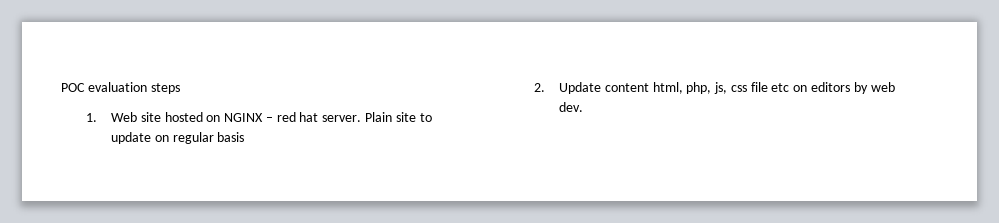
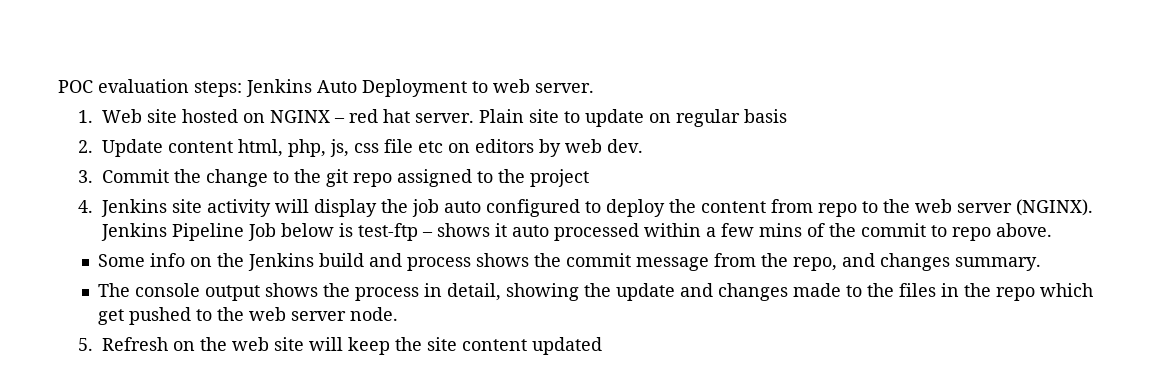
[150,83,180,94] steps -> [194,79,594,97] steps: Jenkins Auto Deployment to web server.
(583, 107) none -> [78,169,590,187] [78,199,1094,217] [101,223,1053,241] [98,253,1042,271] [98,283,1094,301] [98,307,399,325] [78,337,603,355] // 3. Commit the change to the git repo assigned to the project // 4. Jenkins site activity will display the job auto configured to deploy the content from repo to the web server (NGINX). Jenkins Pipeline Job below is test-ftp – shows it auto processed within a few mins of the commit to repo above. // Some info on the Jenkins build and process shows the commit message from the repo, and changes summary. // The console output shows the process in detail, showing the update and changes made to the files in the repo which get pushed to the web server node. // 5. Refresh on the web site will keep the site content updated

